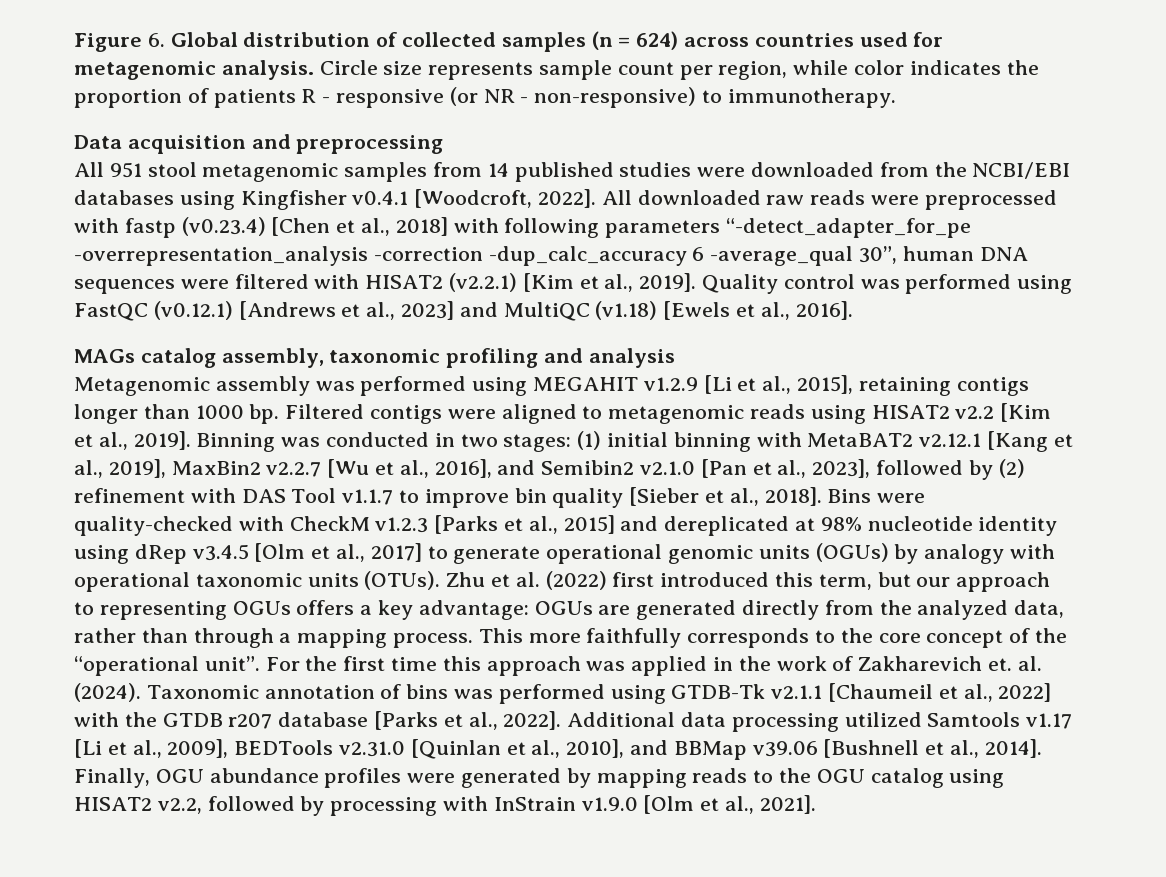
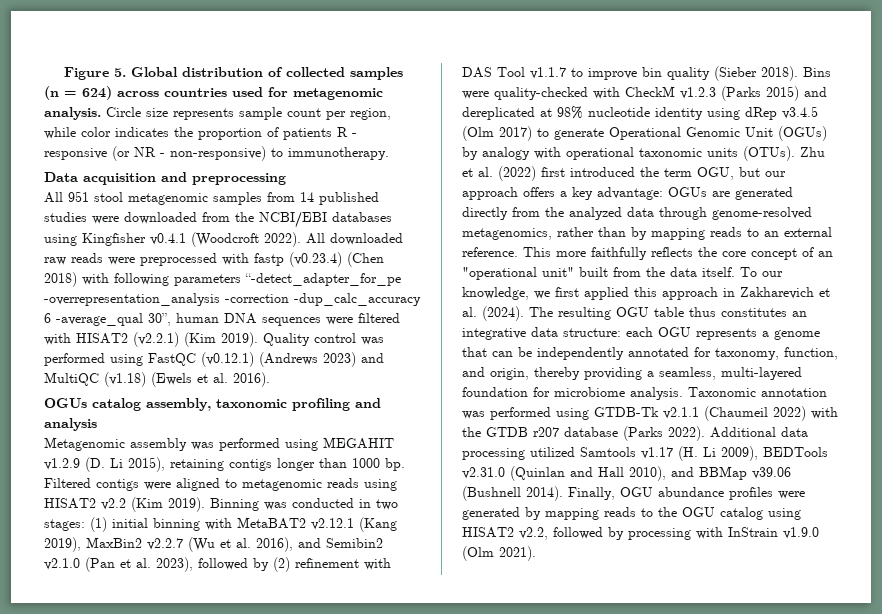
[147,33,165,47] 6. -> [113,68,126,77] 5.
[414,189,597,208] [Woodcroft, 2022]. -> [191,232,301,247] (Woodcroft 2022).
[271,217,448,236] [Chen et al., 2018] -> [347,252,384,267] [44,272,77,287] (Chen 2018)
[522,273,697,292] [Kim et al., 2019]. -> [184,332,258,347] (Kim 2019).
[238,301,853,321] [74,349,135,363] [Andrews et al., 2023] and MultiQC (v1.18) [Ewels et al., 2016]. // MAGs -> [259,352,384,367] [44,372,270,387] [44,398,87,408] (Andrews 2023) and MultiQC (v1.18) (Ewels et al. 2016). // OGUs
[703,375,854,394] [Li et al., 2015], -> [85,457,165,472] (D. Li 2015),
[1000,403,1052,422] [74,431,191,450] [Kim et al., 2019]. -> [131,497,205,512] (Kim 2019).
[987,431,1073,452] [74,459,871,478] [Kang et al., 2019], MaxBin2 v2.2.7 [Wu et al., 2016], and Semibin2 v2.1.0 [Pan et al., 2023], -> [359,517,397,532] [44,537,383,552] [44,557,193,572] (Kang 2019), MaxBin2 v2.2.7 (Wu et al. 2016), and Semibin2 v2.1.0 (Pan et al. 2023),
[629,487,822,506] [Sieber et al., 2018]. -> [714,66,798,81] (Sieber 2018).
[434,515,615,534] [Parks et al., 2015] -> [721,86,799,101] (Parks 2015)
[254,543,810,564] [Olm et al., 2017] to generate operational genomic units -> [462,126,773,141] (Olm 2017) to generate Operational Genomic Unit
[775,572,1051,592] [74,601,291,620] this term, but our approach to representing OGUs -> [640,167,786,180] [462,187,518,200] the term OGU, but our approach
[1014,600,1065,618] [74,628,474,648] data, rather than through a mapping process. -> [627,207,812,220] [462,227,832,240] [462,247,518,257] data through genome-resolved metagenomics, rather than by mapping reads to an external reference.
[687,628,836,648] corresponds to -> [651,247,693,257] reflects
[1035,628,1068,643] [74,656,1042,676] [74,683,449,702] the “operational unit”. For the first time this approach was applied in the work of Zakharevich et. al. (2024). Taxonomic annotation of bins -> [818,251,833,257] [462,267,783,280] [462,287,830,300] [462,306,807,321] [462,327,820,340] [462,347,838,360] [462,367,802,380] [462,387,827,400] an "operational unit" built from the data itself. To our knowledge, we first applied this approach in Zakharevich et al. (2024). The resulting OGU table thus constitutes an integrative data structure: each OGU represents a genome that can be independently annotated for taxonomy, function, and origin, thereby providing a seamless, multi-layered foundation for microbiome analysis. Taxonomic annotation
[828,683,1052,702] [Chaumeil et al., 2022] -> [704,406,806,421] (Chaumeil 2022)
[374,711,562,730] [Parks et al., 2022]. -> [623,426,705,441] (Parks 2022).
[74,739,1042,760] [Li et al., 2009], BEDTools v2.31.0 [Quinlan et al., 2010], and BBMap v39.06 [Bushnell et al., 2014]. -> [678,446,828,461] [462,466,791,481] [462,486,563,501] (H. Li 2009), BEDTools v2.31.0 (Quinlan and Hall 2010), and BBMap v39.06 (Bushnell 2014).
[643,795,816,814] [Olm et al., 2021]. -> [462,546,536,561] (Olm 2021).

